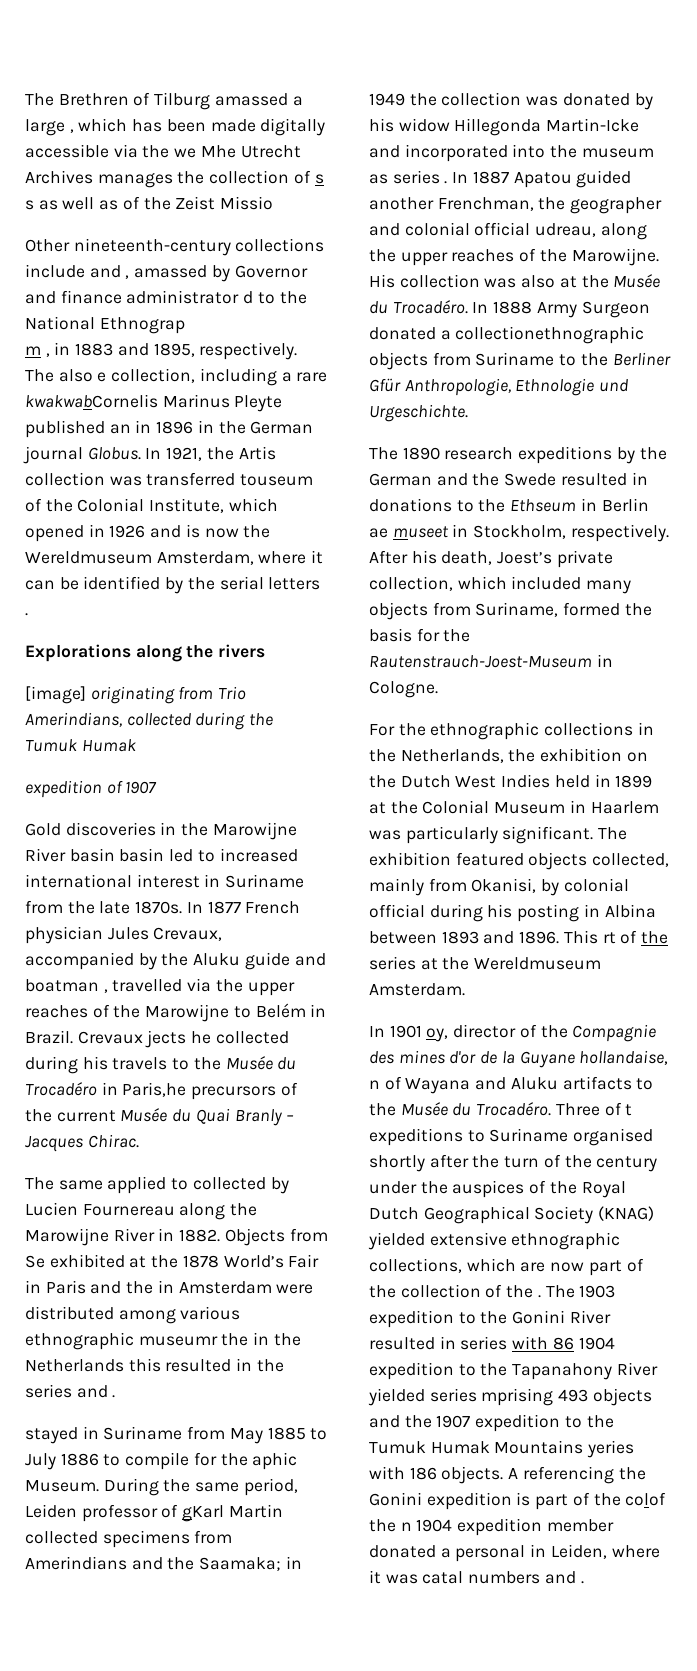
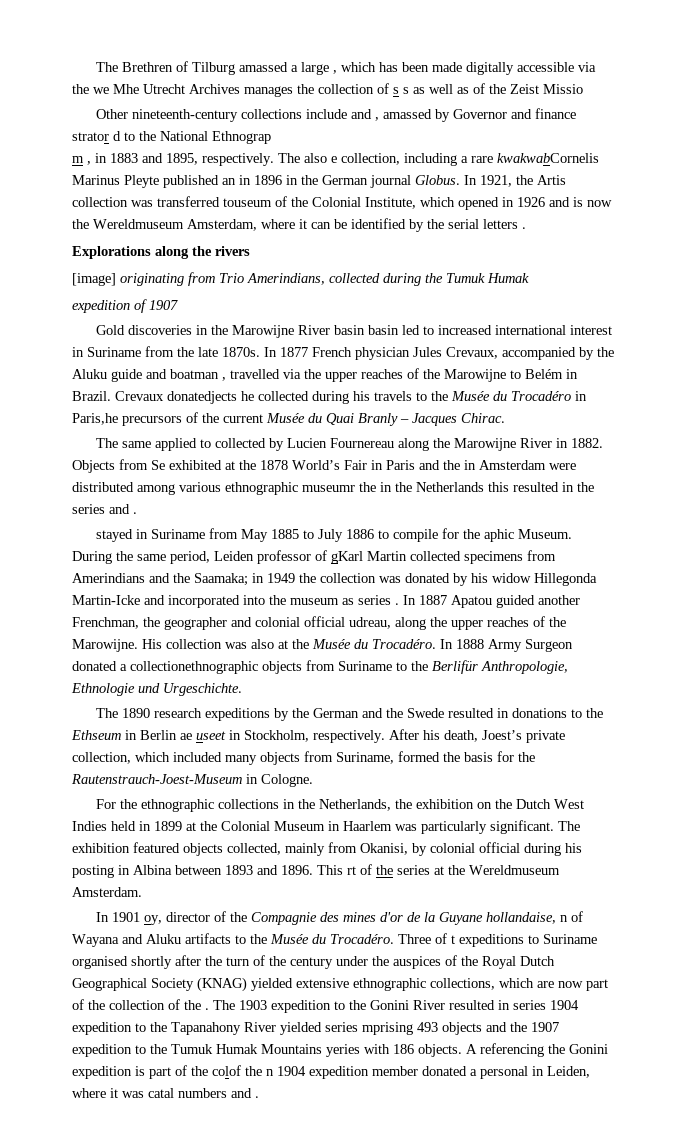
[126,290,240,304] administrator -> [72,132,109,141] strator
[145,1030,187,1048] jects -> [167,391,237,404] donatedjects
[612,352,671,366] [369,378,401,392] Berliner Gfür -> [432,660,478,674] Berlifür
[392,526,449,538] museet -> [196,731,226,740] useet
[512,1336,574,1350] with 86 -> (546, 1005) none

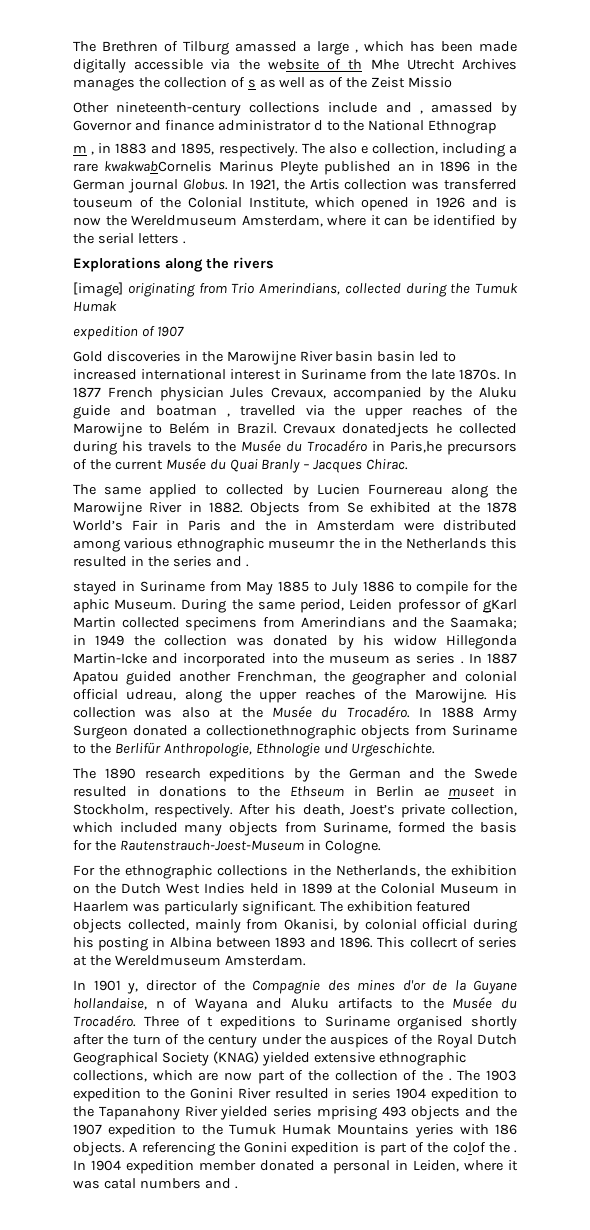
[93,87,109,94] we -> [267,59,363,70] website of th
[403,87,409,94] s -> (256, 83) none
[72,132,109,141] strator -> [217,120,311,131] administrator
[196,731,226,740] useet -> [448,787,496,797] museet
[347,864,393,875] rt of the -> [409,937,475,948] collecrt of
[144,915,163,925] oy, -> [127,983,138,994] y,
[266,1069,274,1076] n -> [514,1150,517,1153] [73,1160,86,1170] . In

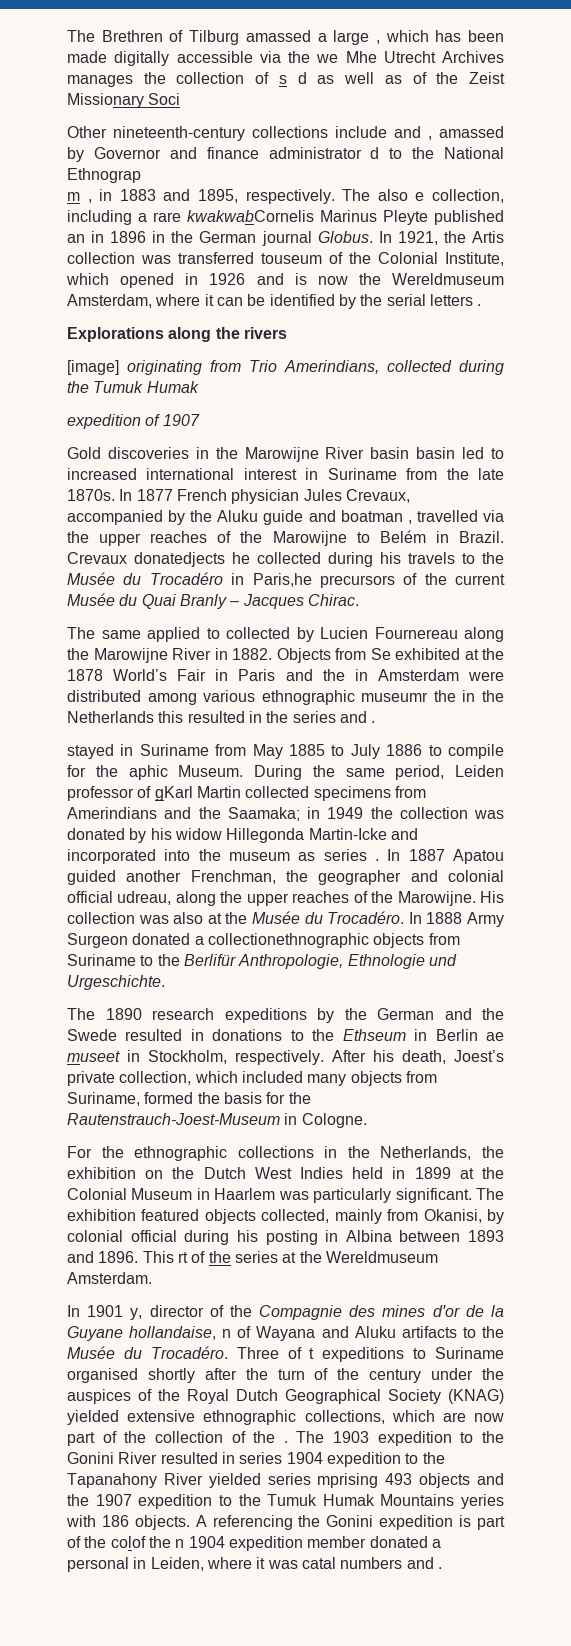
[267,59,363,70] website of th -> [316,54,339,63] we
(256, 83) none -> [297,72,307,84] d
[408,77,453,88] Missio -> [67,93,181,108] Missionary Soci
[409,937,475,948] collecrt of -> [177,1251,231,1263] rt of the
[514,1150,517,1153] [73,1160,86,1170] . In -> [175,1539,185,1548] n

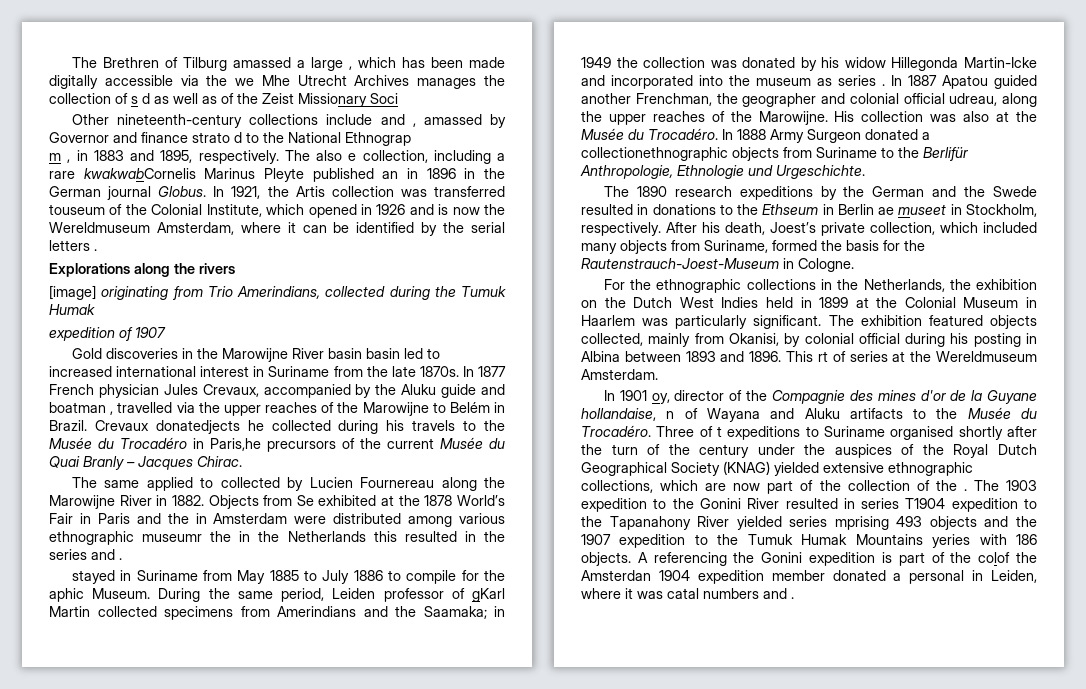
[268,147,362,159] administrator -> [192,132,230,143] strato
[208,1251,231,1263] the -> (846, 356) none
[130,1308,143,1320] y, -> [651,393,670,404] oy,
[286,1452,323,1464] 1904 -> [905,498,946,509] T1904
[175,1539,185,1548] n -> [581,570,651,581] Amsterdan

